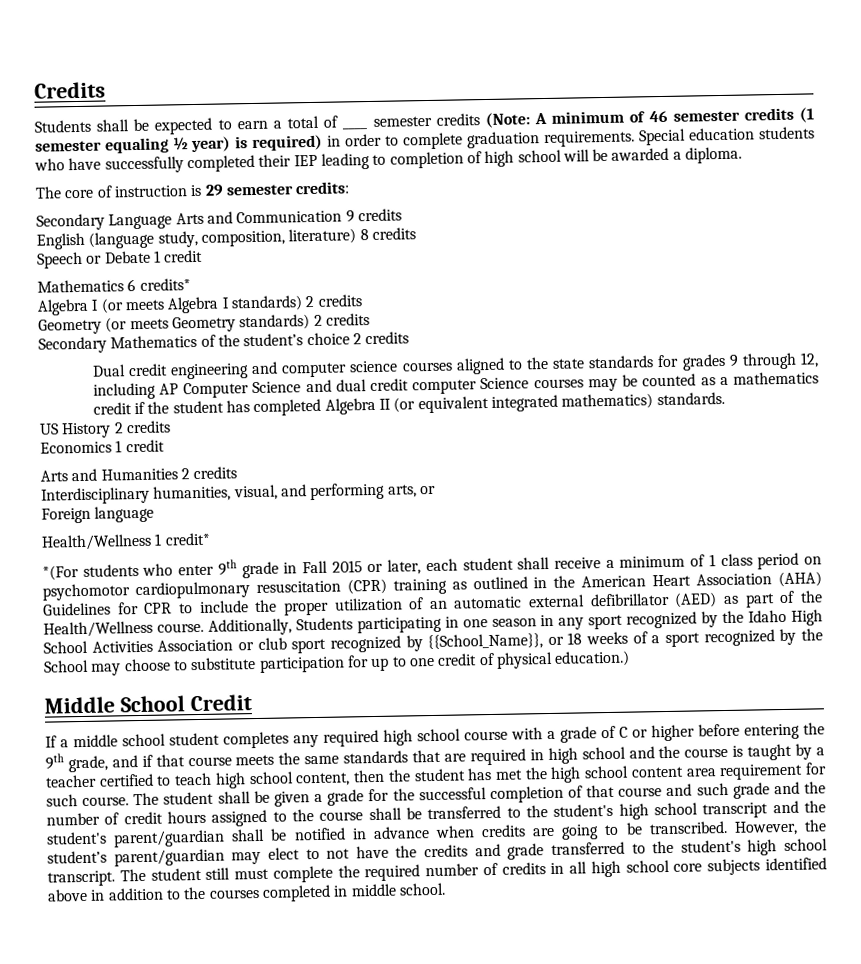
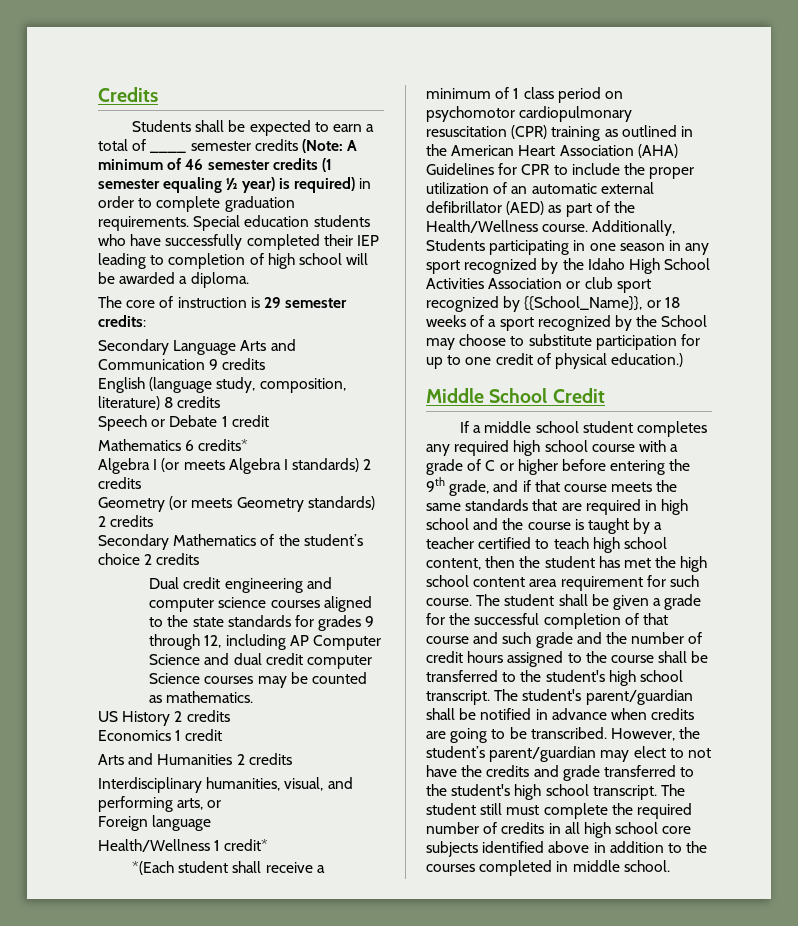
[719,371,820,386] [92,391,725,417] a mathematics credit if the student has completed Algebra II (or equivalent integrated mathematics) standards. -> [166,691,254,703] mathematics.
[42,558,458,581] *(For students who enter 9th grade in Fall 2015 or later, each -> [131,861,174,875] *(Each
[702,800,827,819] transcript and the -> [426,689,519,705] transcript. The

